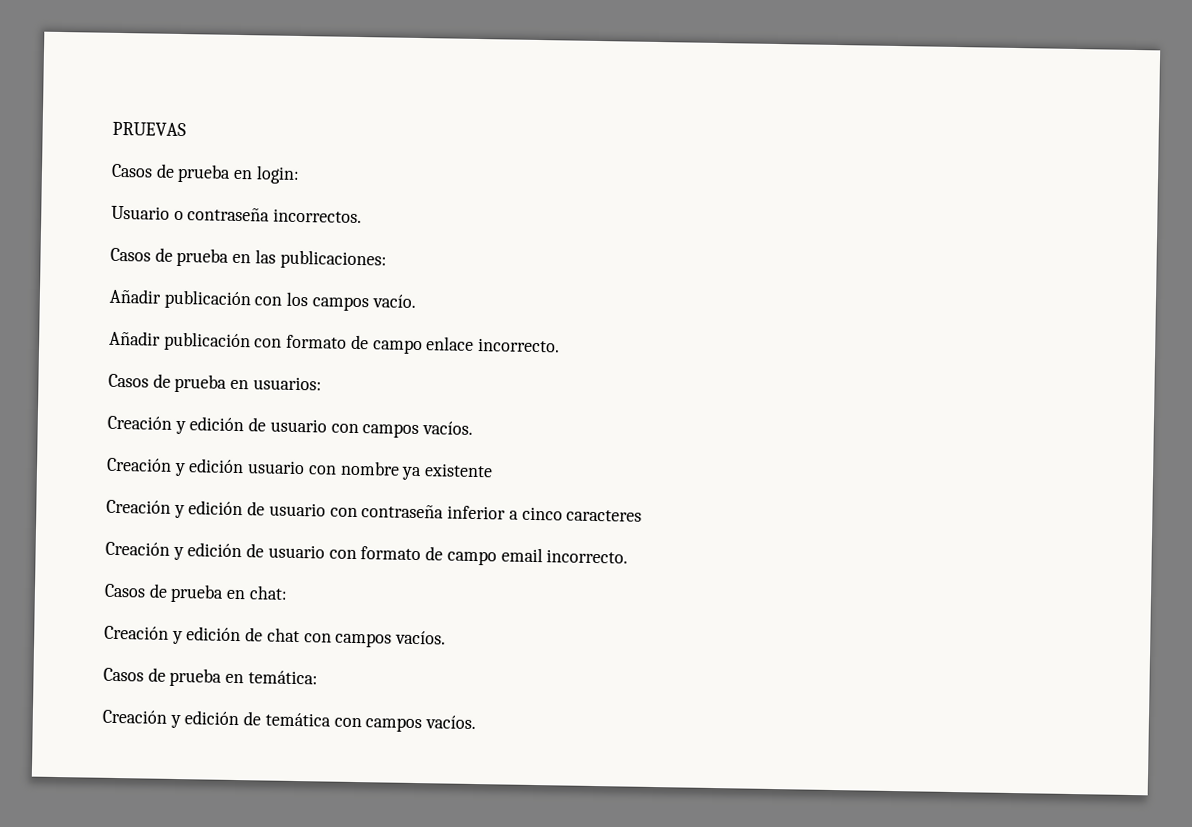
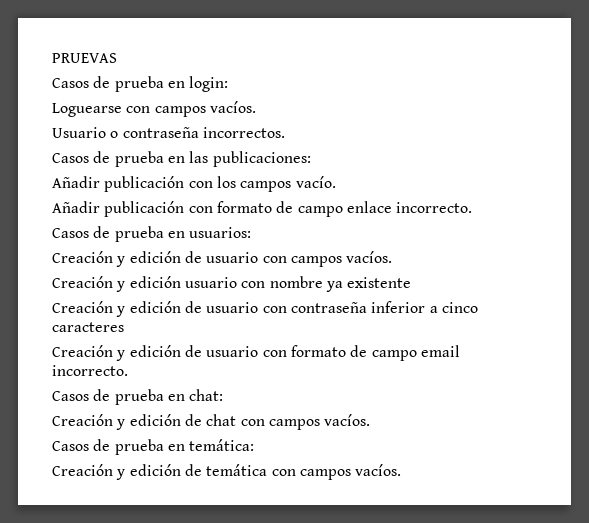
(300, 174) none -> [52,101,256,117] // Loguearse con campos vacíos.

